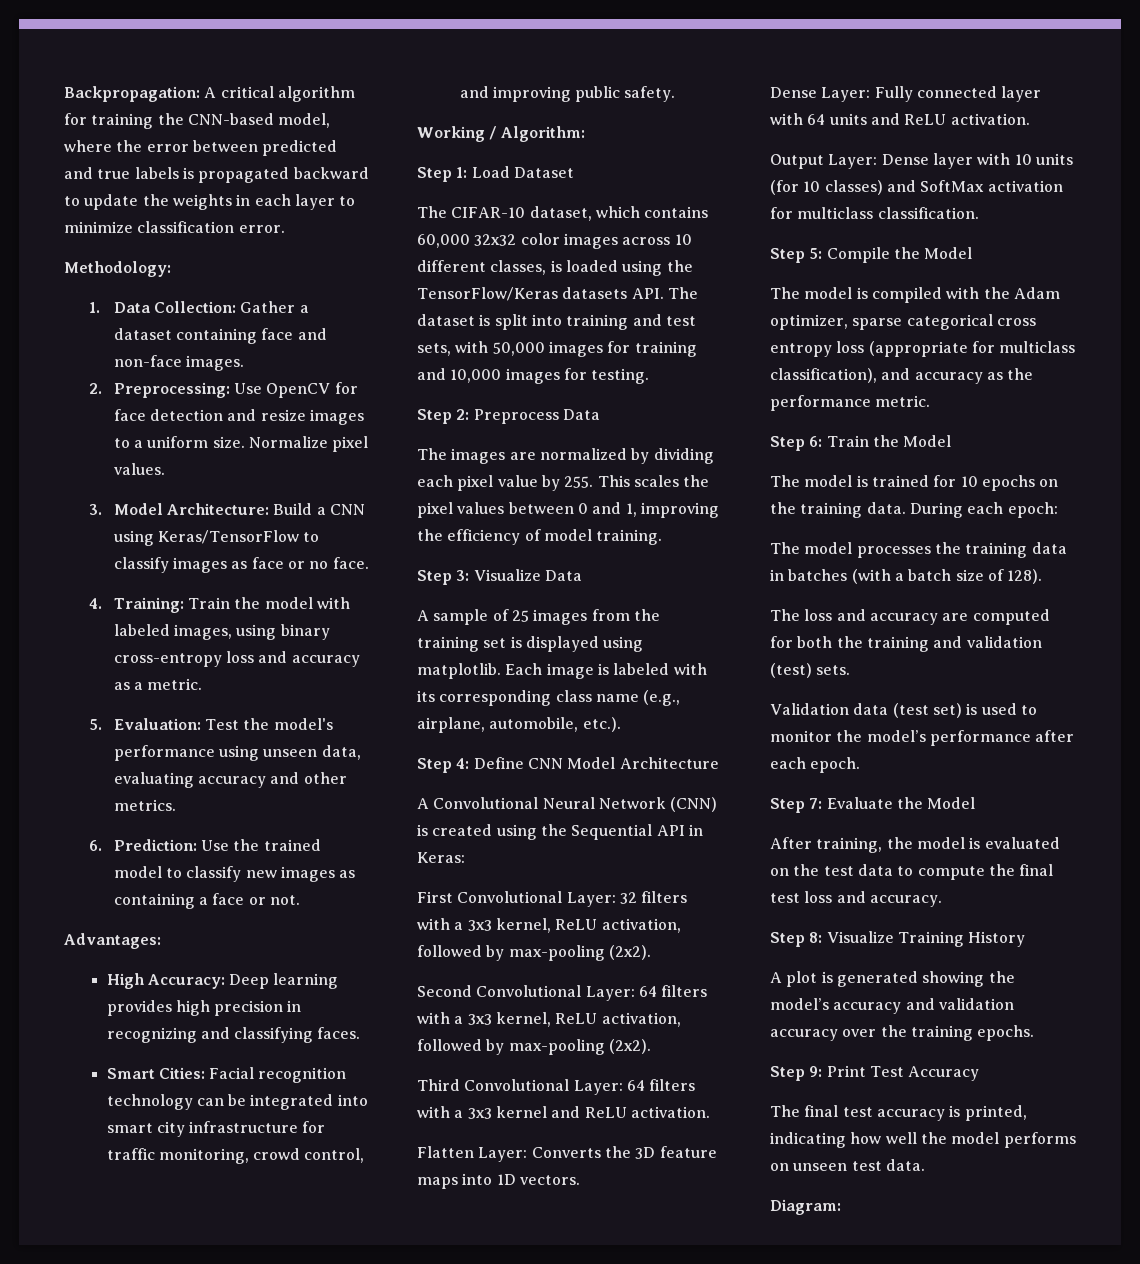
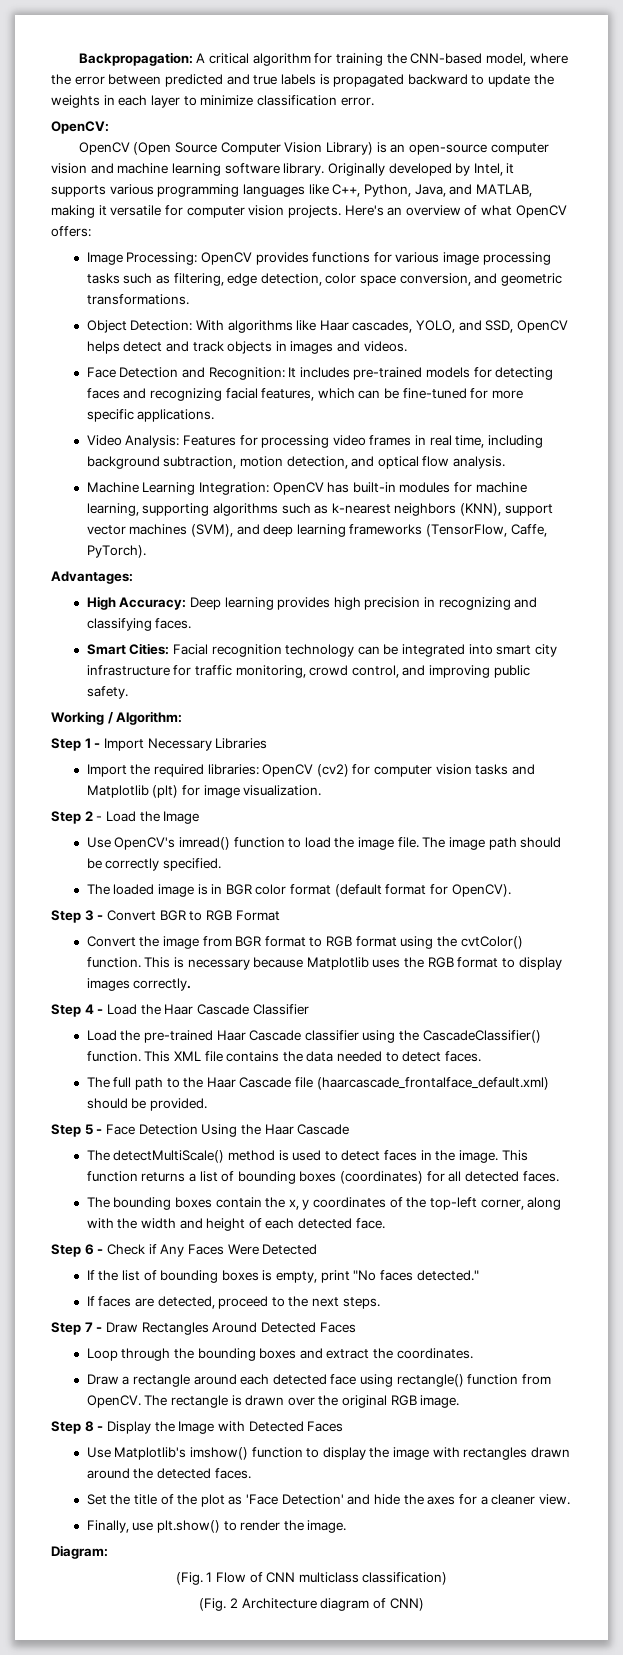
[64,261,171,277] [88,301,309,313] [113,328,327,344] [113,355,245,371] [88,382,358,398] [113,409,365,425] [113,436,369,452] [113,463,165,475] [88,503,366,515] [113,530,320,546] [113,557,369,573] [88,597,351,613] [113,624,330,640] [113,651,360,667] [113,678,203,690] [88,718,333,730] [113,745,361,761] [113,772,347,788] [113,799,176,811] [88,839,321,851] [113,866,356,882] [113,893,301,909] Methodology: // 1. Data Collection: Gather a dataset containing face and non-face images. // 2. Preprocessing: Use OpenCV for face detection and resize images to a uniform size. Normalize pixel values. // 3. Model Architecture: Build a CNN using Keras/TensorFlow to classify images as face or no face. // 4. Training: Train the model with labeled images, using binary cross-entropy loss and accuracy as a metric. // 5. Evaluation: Test the model's performance using unseen data, evaluating accuracy and other metrics. // 6. Prediction: Use the trained model to classify new images as containing a face or not. -> [51,121,109,134] [78,142,549,155] [51,163,515,176] [51,184,532,197] [51,205,567,218] [51,226,91,237] [86,252,551,265] [86,273,563,286] [86,294,189,305] [86,320,569,333] [86,341,407,354] [86,367,554,380] [86,388,524,401] [86,409,215,422] [86,435,544,448] [86,456,506,469] [86,482,527,495] [86,503,553,516] [86,524,547,537] [86,545,146,558] OpenCV: // OpenCV (Open Source Computer Vision Library) is an open-source computer vision and machine learning software library. Originally developed by Intel, it supports various programming languages like C++, Python, Java, and MATLAB, making it versatile for computer vision projects. Here's an overview of what OpenCV offers: // Image Processing: OpenCV provides functions for various image processing tasks such as filtering, edge detection, color space conversion, and geometric transformations. // Object Detection: With algorithms like Haar cascades, YOLO, and SSD, OpenCV helps detect and track objects in images and videos. // Face Detection and Recognition: It includes pre-trained models for detecting faces and recognizing facial features, which can be fine-tuned for more specific applications. // Video Analysis: Features for processing video frames in real time, including background subtraction, motion detection, and optical flow analysis. // Machine Learning Integration: OpenCV has built-in modules for machine learning, supporting algorithms such as k-nearest neighbors (KNN), support vector machines (SVM), and deep learning frameworks (TensorFlow, Caffe, PyTorch).
[456,166,574,178] [417,206,709,221] [417,233,692,249] [417,260,693,276] [417,287,698,301] [417,314,696,330] [417,341,697,357] [417,368,650,384] [417,409,600,424] [417,448,714,464] [417,475,710,491] [417,502,719,518] [417,529,663,545] [417,569,582,585] [417,609,660,625] [417,636,644,652] [417,663,707,679] [417,690,681,706] [417,717,621,733] [417,757,719,773] [417,797,718,812] [417,824,703,840] [417,852,465,863] [417,891,688,907] [417,918,681,933] [417,945,651,961] [417,985,708,1001] [417,1012,681,1027] [417,1039,651,1055] [417,1079,696,1095] [417,1106,710,1119] [417,1146,717,1162] [417,1173,580,1189] [770,86,1042,102] [770,113,1030,125] [770,153,1073,169] [770,180,1063,195] [770,207,979,219] [770,247,973,263] [770,287,1060,303] [770,314,1036,330] [770,341,1076,357] [770,368,1034,384] [770,395,931,411] [770,435,952,451] [770,475,1059,491] [770,502,1058,518] [770,542,1067,558] [770,569,1043,584] [770,609,1050,625] [770,636,1042,652] [770,663,851,678] [770,703,1037,718] [770,730,1075,746] [770,757,861,773] [770,797,976,813] [770,837,1060,853] [770,864,1054,880] [770,891,942,907] [770,931,1026,947] [770,971,1015,987] [770,998,1014,1014] [770,1025,1035,1041] [770,1065,980,1081] [770,1105,1027,1121] [770,1132,1076,1148] [770,1159,925,1171] [770,1199,841,1215] 1: Load Dataset // The CIFAR-10 dataset, which contains 60,000 32x32 color images across 10 different classes, is loaded using the TensorFlow/Keras datasets API. The dataset is split into training and test sets, with 50,000 images for training and 10,000 images for testing. // Step 2: Preprocess Data // The images are normalized by dividing each pixel value by 255. This scales the pixel values between 0 and 1, improving the efficiency of model training. // Step 3: Visualize Data // A sample of 25 images from the training set is displayed using matplotlib. Each image is labeled with its corresponding class name (e.g., airplane, automobile, etc.). // Step 4: Define CNN Model Architecture // A Convolutional Neural Network (CNN) is created using the Sequential API in Keras: // First Convolutional Layer: 32 filters with a 3x3 kernel, ReLU activation, followed by max-pooling (2x2). // Second Convolutional Layer: 64 filters with a 3x3 kernel, ReLU activation, followed by max-pooling (2x2). // Third Convolutional Layer: 64 filters with a 3x3 kernel and ReLU activation. // Flatten Layer: Converts the 3D feature maps into 1D vectors. // Dense Layer: Fully connected layer with 64 units and ReLU activation. // Output Layer: Dense layer with 10 units (for 10 classes) and SoftMax activation for multiclass classification. // Step 5: Compile the Model // The model is compiled with the Adam optimizer, sparse categorical cross entropy loss (appropriate for multiclass classification), and accuracy as the performance metric. // Step 6: Train the Model // The model is trained for 10 epochs on the training data. During each epoch: // The model processes the training data in batches (with a batch size of 128). // The loss and accuracy are computed for both the training and validation (test) sets. // Validation data (test set) is used to monitor the model’s performance after each epoch. // Step 7: Evaluate the Model // After training, the model is evaluated on the test data to compute the final test loss and accuracy. // Step 8: Visualize Training History // A plot is generated showing the model’s accuracy and validation accuracy over the training epochs. // Step 9: Print Test Accuracy // The final test accuracy is printed, indicating how well the model performs on unseen test data. // Diagram: -> [84,738,268,751] [86,764,536,777] [86,785,322,798] [51,811,200,824] [86,837,562,850] [86,858,221,871] [86,884,511,897] [51,910,280,923] [86,936,523,949] [86,957,562,970] [86,978,192,991] [51,1004,309,1017] [86,1030,541,1043] [86,1051,482,1062] [86,1077,549,1090] [86,1098,207,1111] [51,1124,350,1137] [86,1150,528,1163] [86,1171,559,1184] [86,1197,562,1210] [86,1218,385,1231] [51,1244,318,1257] [86,1270,479,1283] [86,1296,380,1309] [51,1322,356,1335] [86,1348,473,1361] [86,1374,552,1387] [86,1395,460,1408] [51,1421,344,1434] [86,1447,571,1460] [86,1468,251,1479] [86,1494,570,1507] [86,1520,347,1533] [51,1545,108,1559] [175,1572,448,1585] [199,1598,424,1611] 1 - Import Necessary Libraries // Import the required libraries: OpenCV (cv2) for computer vision tasks and Matplotlib (plt) for image visualization. // Step 2 - Load the Image // Use OpenCV's imread() function to load the image file. The image path should be correctly specified. // The loaded image is in BGR color format (default format for OpenCV). // Step 3 - Convert BGR to RGB Format // Convert the image from BGR format to RGB format using the cvtColor() function. This is necessary because Matplotlib uses the RGB format to display images correctly. // Step 4 - Load the Haar Cascade Classifier // Load the pre-trained Haar Cascade classifier using the CascadeClassifier() function. This XML file contains the data needed to detect faces. // The full path to the Haar Cascade file (haarcascade_frontalface_default.xml) should be provided. // Step 5 - Face Detection Using the Haar Cascade // The detectMultiScale() method is used to detect faces in the image. This function returns a list of bounding boxes (coordinates) for all detected faces. // The bounding boxes contain the x, y coordinates of the top-left corner, along with the width and height of each detected face. // Step 6 - Check if Any Faces Were Detected // If the list of bounding boxes is empty, print "No faces detected." // If faces are detected, proceed to the next steps. // Step 7 - Draw Rectangles Around Detected Faces // Loop through the bounding boxes and extract the coordinates. // Draw a rectangle around each detected face using rectangle() function from OpenCV. The rectangle is drawn over the original RGB image. // Step 8 - Display the Image with Detected Faces // Use Matplotlib's imshow() function to display the image with rectangles drawn around the detected faces. // Set the title of the plot as 'Face Detection' and hide the axes for a cleaner view. // Finally, use plt.show() to render the image. // Diagram: // (Fig. 1 Flow of CNN multiclass classification) // (Fig. 2 Architecture diagram of CNN)

